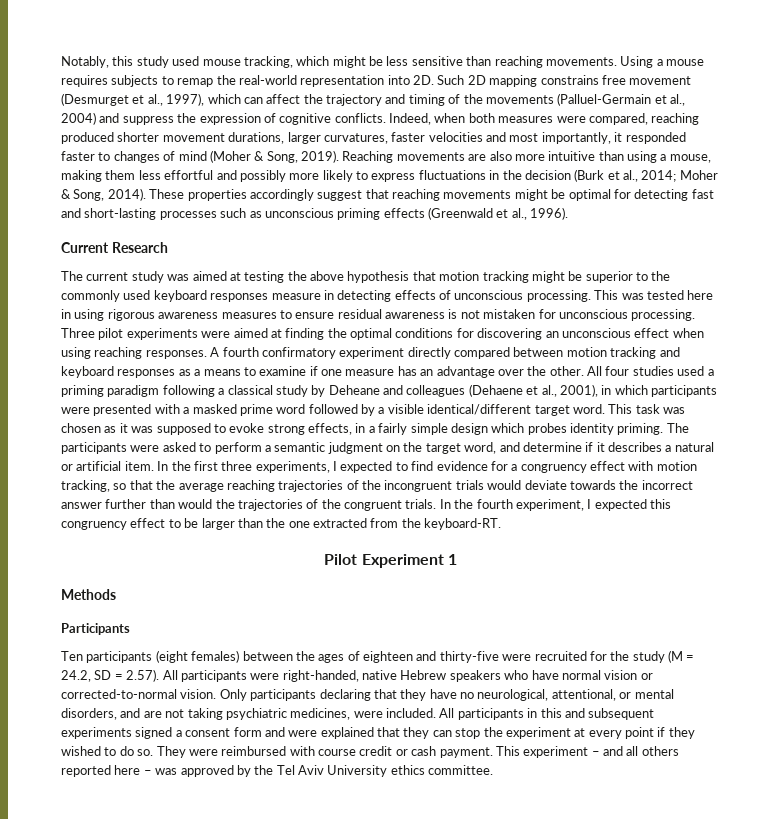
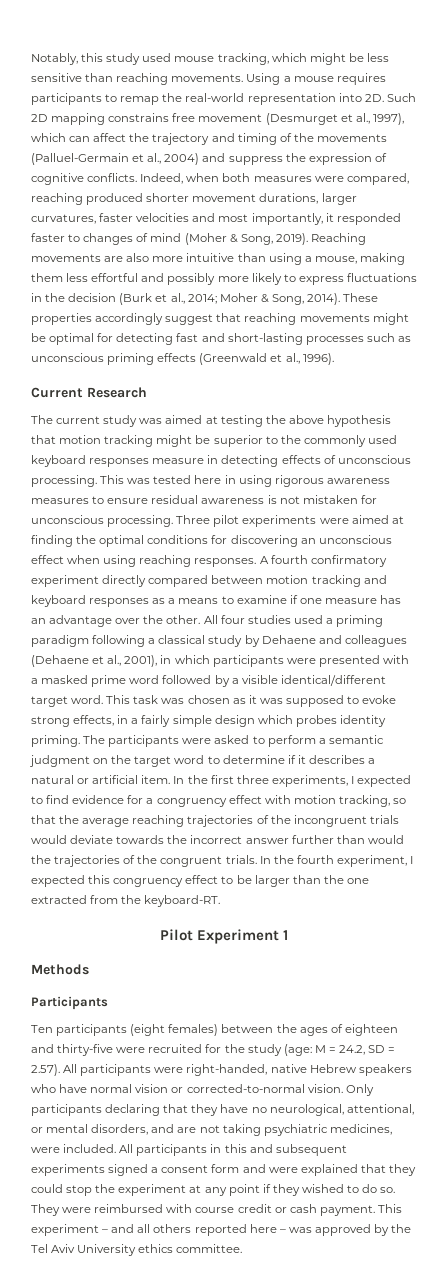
[111,75,159,87] subjects -> [31,93,102,105] participants
[328,385,380,395] Deheane -> [261,635,316,644] Dehaene
[464,442,520,454] word, and -> [174,755,220,764] word to
[668,650,683,663] (M -> [283,1044,326,1056] (age: M
[432,730,452,737] can -> [31,1184,63,1193] could
[588,730,622,739] every -> [204,1187,227,1196] any

